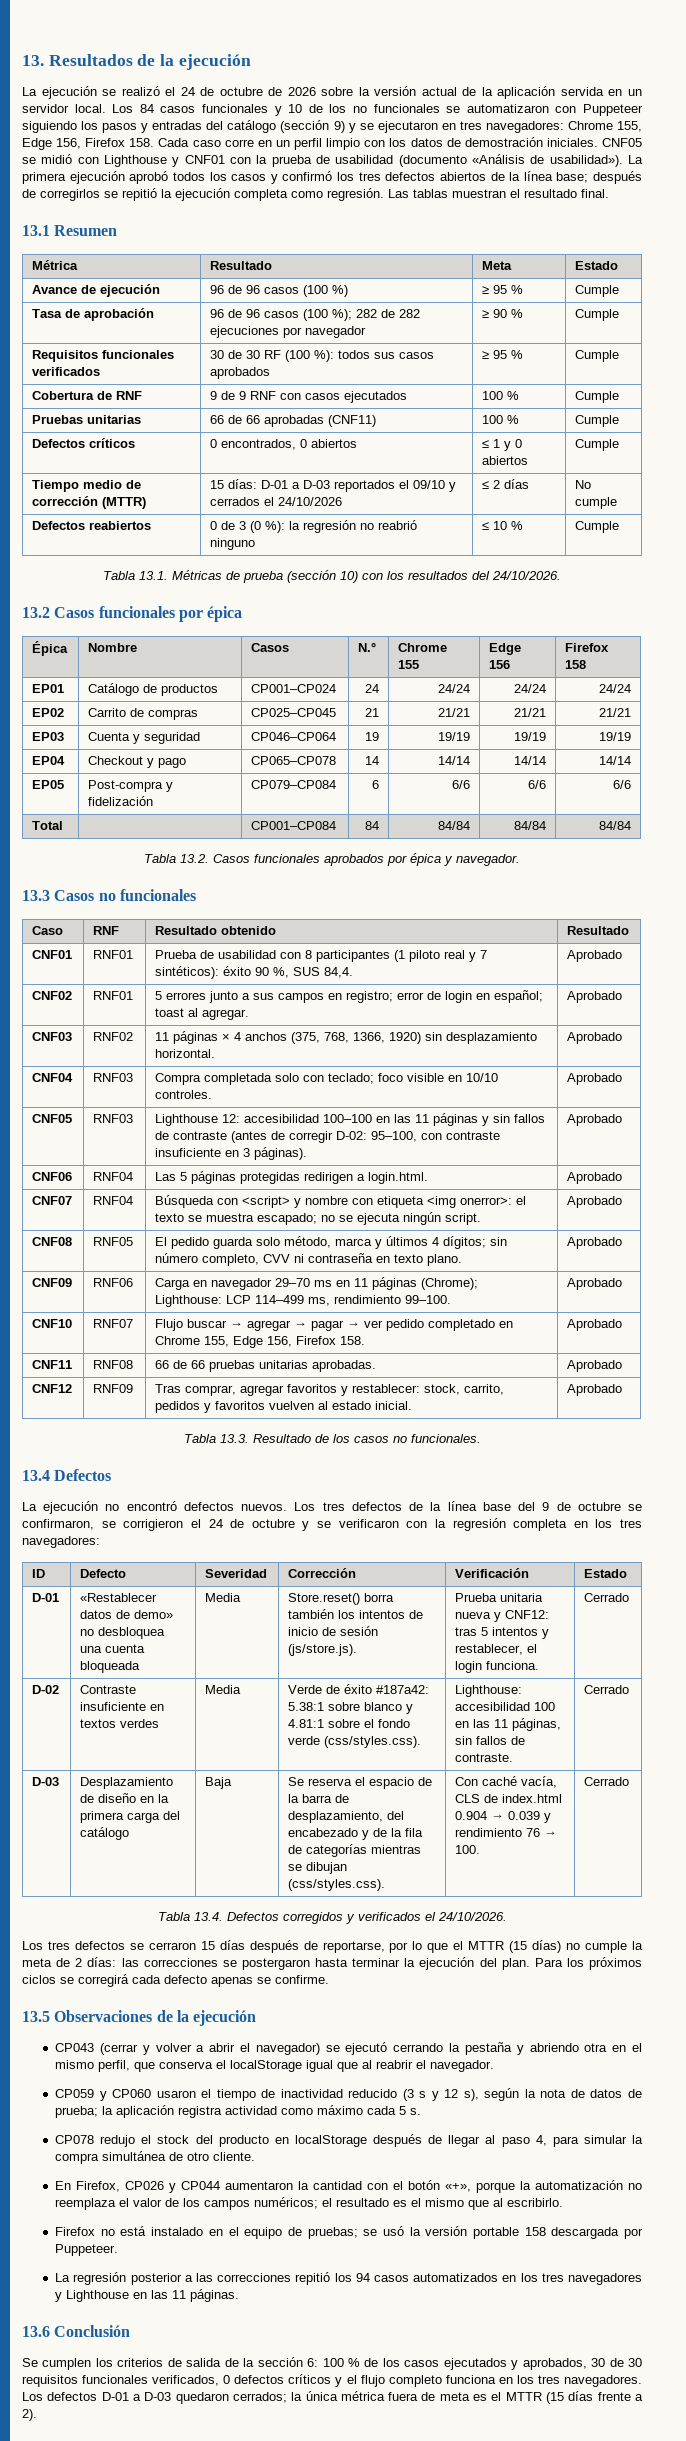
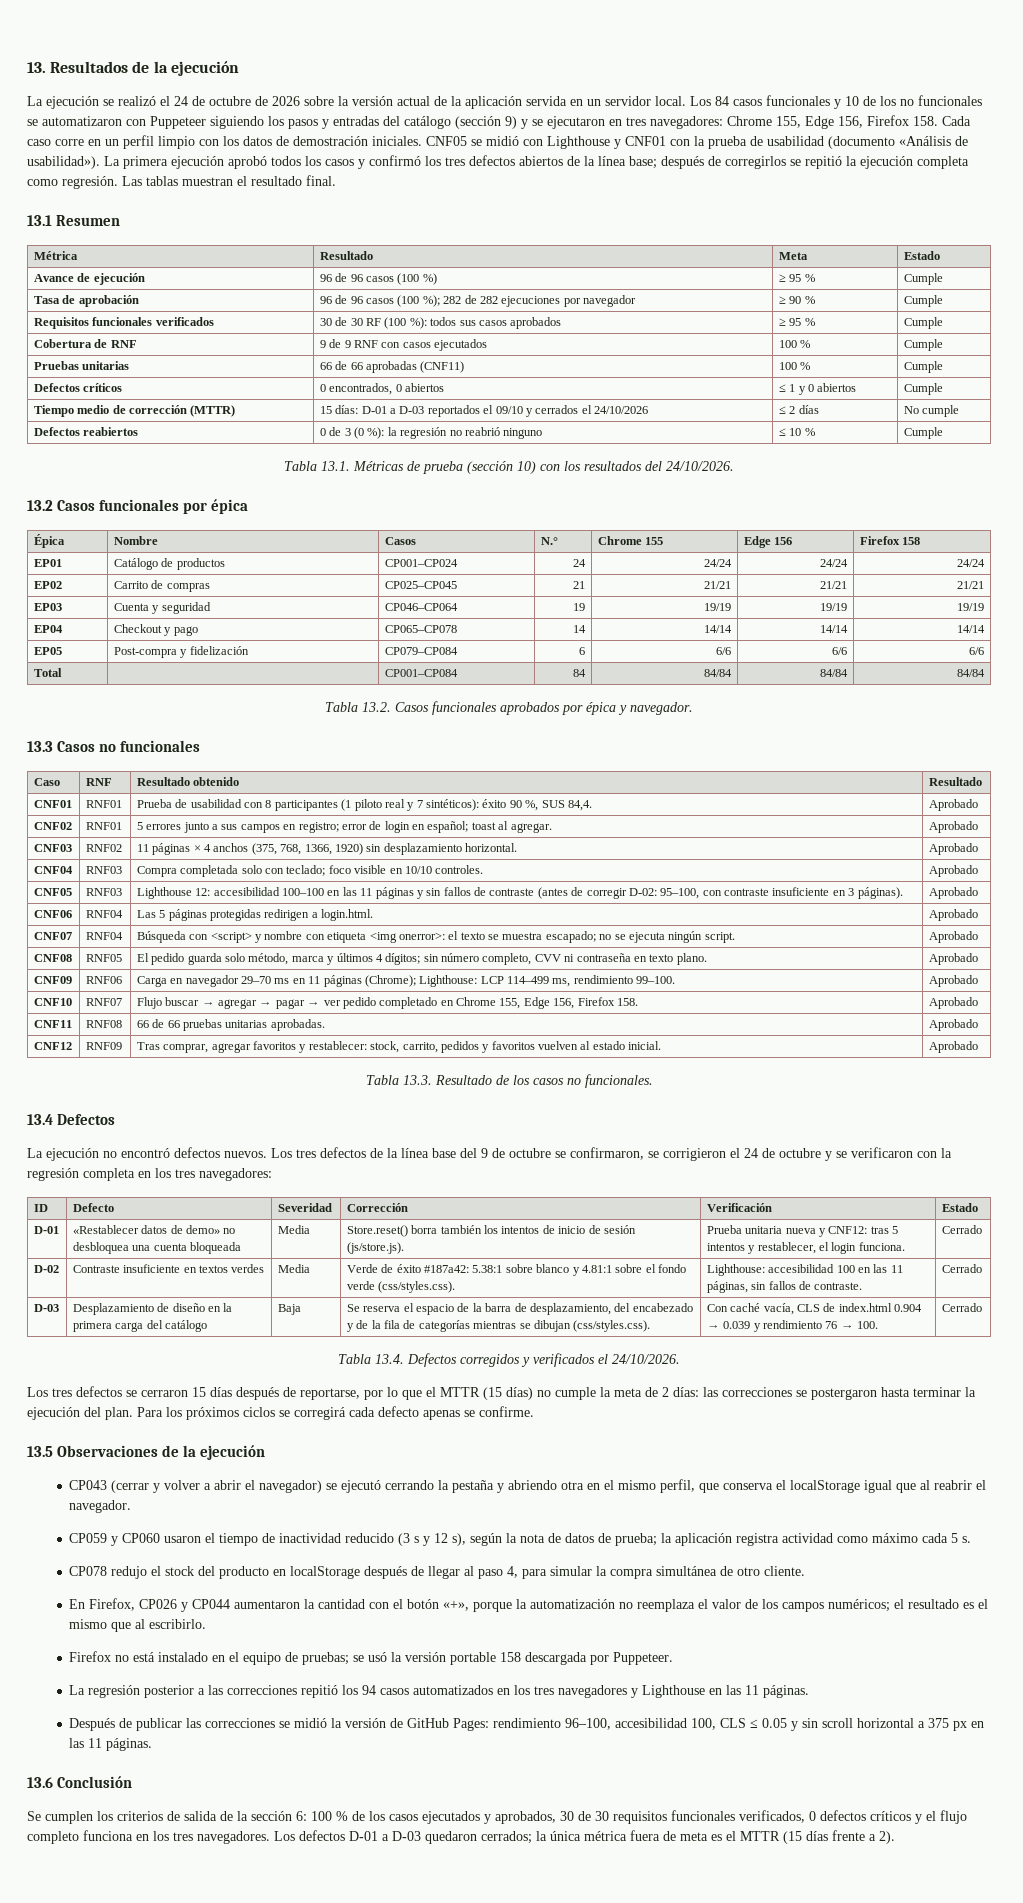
(240, 2295) none -> [69,1718,985,1731] [69,1738,153,1751] // Después de publicar las correcciones se midió la versión de GitHub Pages: rendimiento 96–100, accesibilidad 100, CLS ≤ 0.05 y sin scroll horizontal a 375 px en las 11 páginas.

